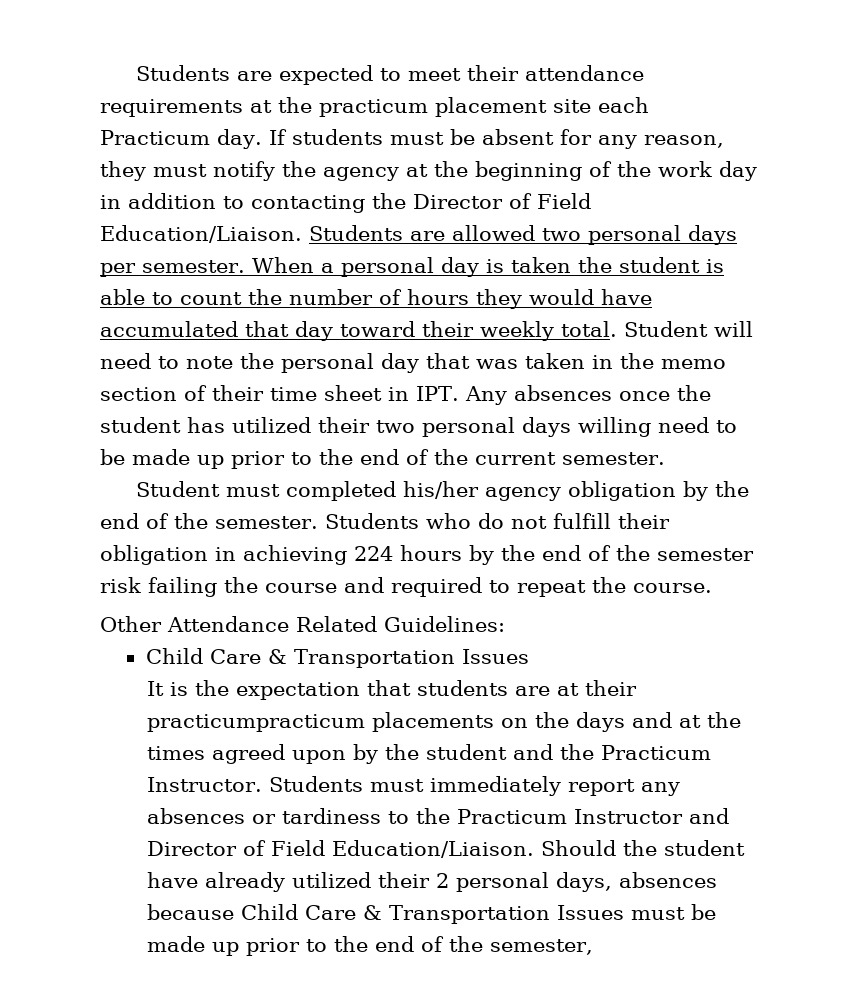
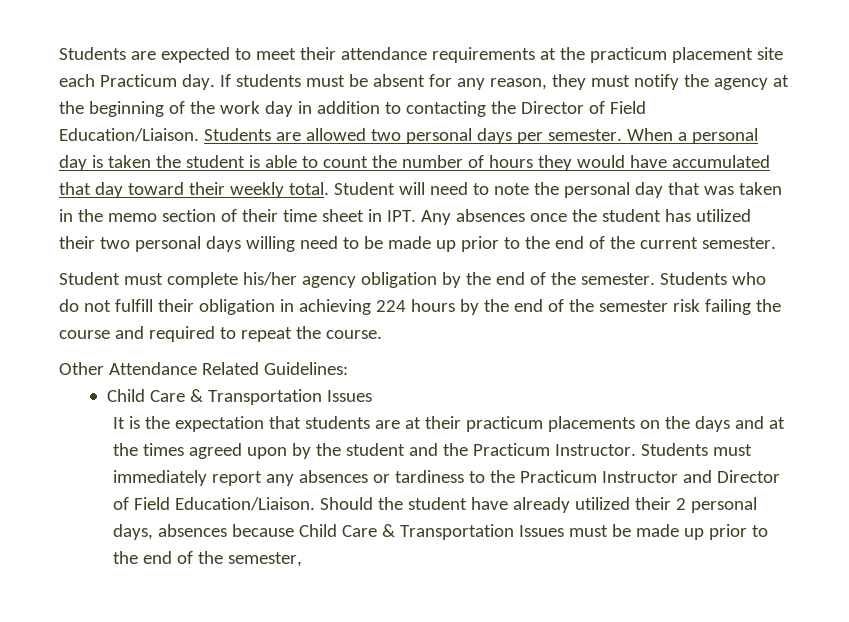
[285,481,396,501] completed -> [166,272,238,288] complete
[146,714,365,732] practicumpracticum -> [466,416,544,432] practicum

